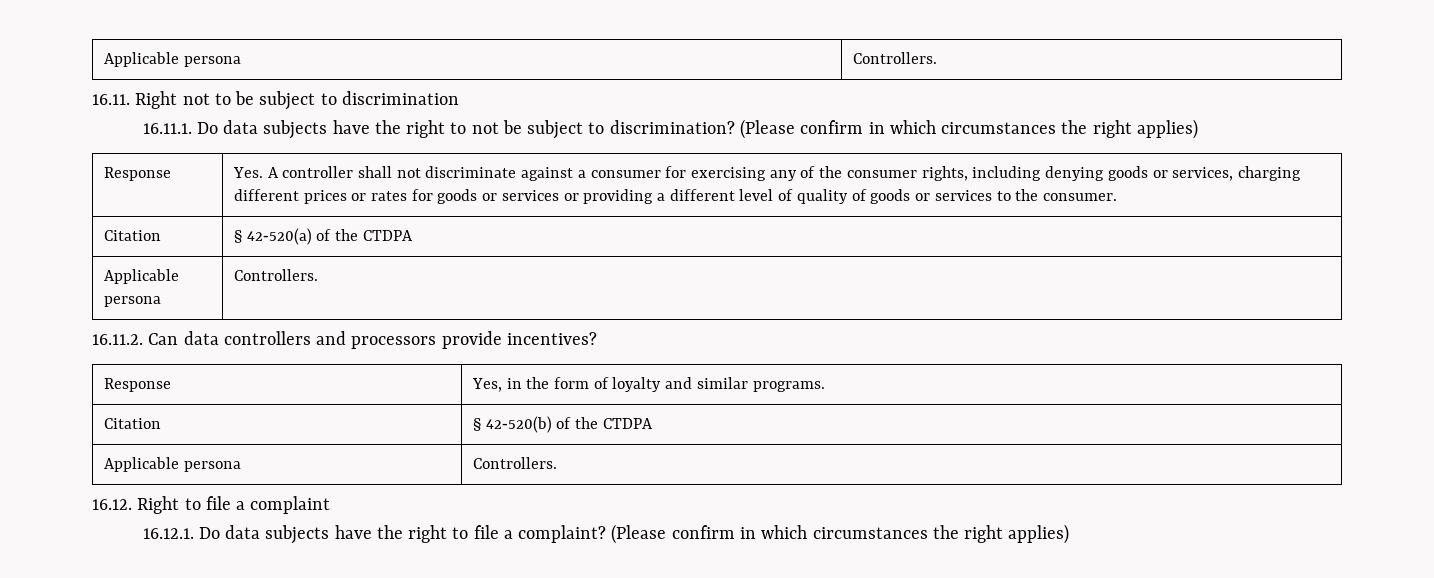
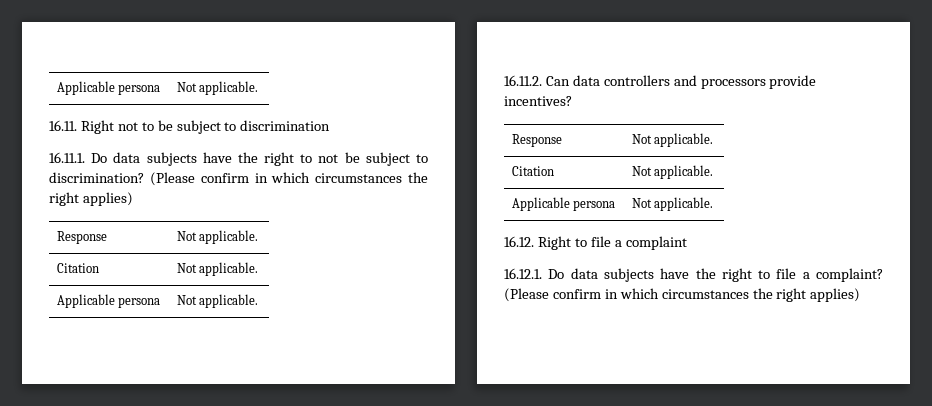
[103,52,241,67] [852,52,937,64] Applicable persona | Controllers. -> [56,81,161,95] [176,81,259,95] Applicable persona | Not applicable.
[232,166,1302,181] [233,189,1118,204] [103,230,161,241] [233,228,413,245] [103,269,179,284] [103,296,161,307] [233,269,318,281] Yes. A controller shall not discriminate against a consumer for exercising any of the consumer rights, including denying goods or services, charging different prices or rates for goods or services or providing a different level of quality of goods or services to the consumer. // Citation | § 42‑520(a) of the CTDPA // Applicable persona | Controllers. -> [176,230,259,244] [56,263,99,273] [176,262,259,276] [56,294,161,308] [176,294,259,308] Not applicable. // Citation | Not applicable. // Applicable persona | Not applicable.
[471,377,825,392] [103,418,161,429] [472,416,653,433] [103,457,241,472] [472,457,557,469] Yes, in the form of loyalty and similar programs. // Citation | § 42‑520(b) of the CTDPA // Applicable persona | Controllers. -> [631,133,714,147] [511,166,554,176] [631,165,714,179] [511,197,616,211] [631,197,714,211] Not applicable. // Citation | Not applicable. // Applicable persona | Not applicable.

